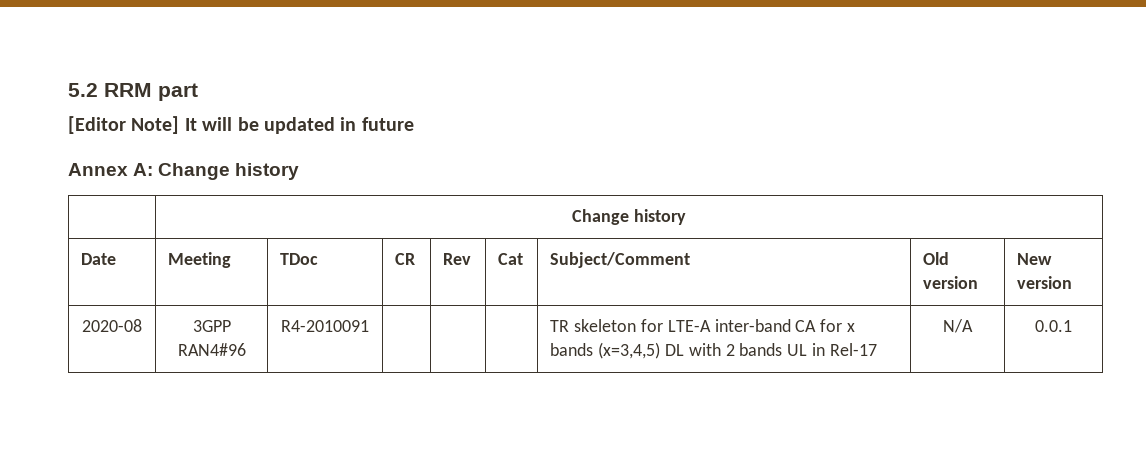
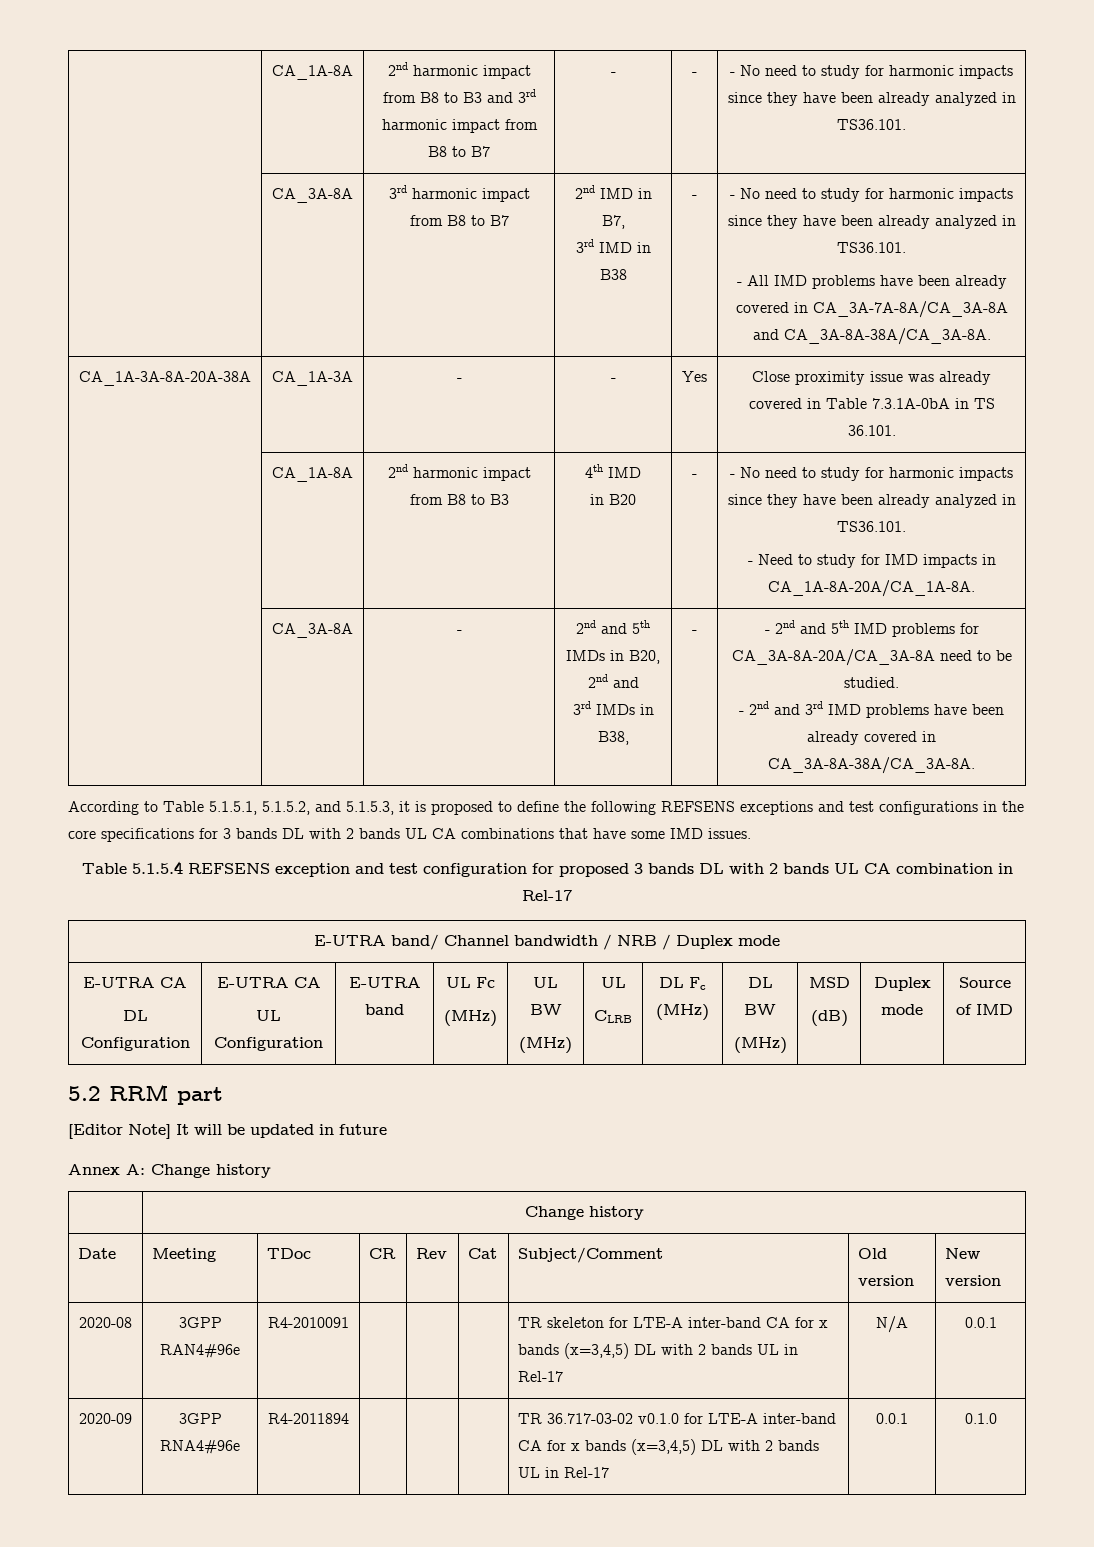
(68, 90) none -> [272,65,353,80] [387,62,531,79] [382,89,536,103] [381,119,538,133] [428,146,490,157] [610,72,616,76] [692,72,697,76] [730,65,1013,79] [727,92,1016,106] [837,119,906,130] [272,188,353,203] [388,185,530,202] [409,215,509,226] [574,185,652,199] [601,215,625,229] [575,239,651,253] [599,269,627,280] [692,195,697,199] [730,188,1013,202] [727,215,1016,229] [837,242,906,253] [736,275,1007,289] [735,301,1008,318] [752,328,991,345] [79,371,251,386] [272,371,353,386] [456,378,462,382] [610,378,616,382] [682,371,707,382] [752,371,991,385] [748,398,995,409] [847,425,896,436] [272,467,353,482] [387,464,531,481] [409,494,509,505] [585,464,641,478] [590,494,636,505] [692,474,697,478] [730,467,1013,481] [727,494,1016,508] [837,521,906,532] [747,554,996,568] [768,580,975,597] [272,623,353,638] [456,630,462,634] [576,620,650,634] [566,650,660,664] [587,674,639,688] [572,701,654,715] [597,731,629,745] [692,630,697,634] [764,620,979,637] [731,649,1012,666] [844,677,899,688] [739,701,1004,718] [807,731,936,745] [768,757,975,774] [68,801,1024,815] [68,828,751,842] [81,861,1013,877] [522,890,572,901] [314,934,780,950] [83,977,187,988] [122,1010,148,1021] [80,1037,190,1051] [216,977,321,988] [256,1010,281,1021] [214,1037,323,1051] [348,977,421,988] [365,1004,404,1015] [446,977,495,988] [444,1010,497,1027] [533,977,558,988] [529,1004,562,1015] [519,1037,572,1054] [600,977,626,988] [594,1010,632,1023] [659,977,706,990] [656,1004,709,1021] [747,977,773,988] [744,1004,776,1015] [733,1037,787,1054] [808,977,850,988] [810,1010,848,1027] [873,977,931,991] [881,1004,923,1015] [958,977,1011,988] [956,1004,1013,1015] | CA_1A-8A | 2nd harmonic impact from B8 to B3 and 3rd harmonic impact from B8 to B7 | - | - | - No need to study for harmonic impacts since they have been already analyzed in TS36.101. // | CA_3A-8A | 3rd harmonic impact from B8 to B7 | 2nd IMD in B7, // 3rd IMD in B38 | - | - No need to study for harmonic impacts since they have been already analyzed in TS36.101. // - All IMD problems have been already covered in CA_3A-7A-8A/CA_3A-8A and CA_3A-8A-38A/CA_3A-8A. // CA_1A-3A-8A-20A-38A | CA_1A-3A | - | - | Yes | Close proximity issue was already covered in Table 7.3.1A-0bA in TS 36.101. // | CA_1A-8A | 2nd harmonic impact from B8 to B3 | 4th IMD // in B20 | - | - No need to study for harmonic impacts since they have been already analyzed in TS36.101. // - Need to study for IMD impacts in CA_1A-8A-20A/CA_1A-8A. // | CA_3A-8A | - | 2nd and 5th IMDs in B20, 2nd and // 3rd IMDs in B38, | - | - 2nd and 5th IMD problems for CA_3A-8A-20A/CA_3A-8A need to be studied. // - 2nd and 3rd IMD problems have been already covered in CA_3A-8A-38A/CA_3A-8A. // According to Table 5.1.5.1, 5.1.5.2, and 5.1.5.3, it is proposed to define the following REFSENS exceptions and test configurations in the core specifications for 3 bands DL with 2 bands UL CA combinations that have some IMD issues. // Table 5.1.5.4 REFSENS exception and test configuration for proposed 3 bands DL with 2 bands UL CA combination in Rel-17 // E-UTRA band/ Channel bandwidth / NRB / Duplex mode // E-UTRA CA // DL Configuration | E-UTRA CA // UL Configuration | E-UTRA band | UL Fc // (MHz) | UL BW // (MHz) | UL // CLRB | DL Fc (MHz) | DL BW // (MHz) | MSD // (dB) | Duplex mode | Source of IMD //
[177,343,246,356] RAN4#96 -> [160,1344,240,1358] RAN4#96e
(1072, 326) none -> [79,1413,132,1424] [178,1413,222,1424] [160,1440,240,1454] [268,1413,349,1424] [518,1413,837,1424] [518,1439,820,1455] [518,1467,610,1478] [876,1413,908,1424] [964,1413,997,1424] // 2020-09 | 3GPP RNA4#96e | R4-2011894 | | | | TR 36.717-03-02 v0.1.0 for LTE-A inter-band CA for x bands (x=3,4,5) DL with 2 bands UL in Rel-17 | 0.0.1 | 0.1.0

